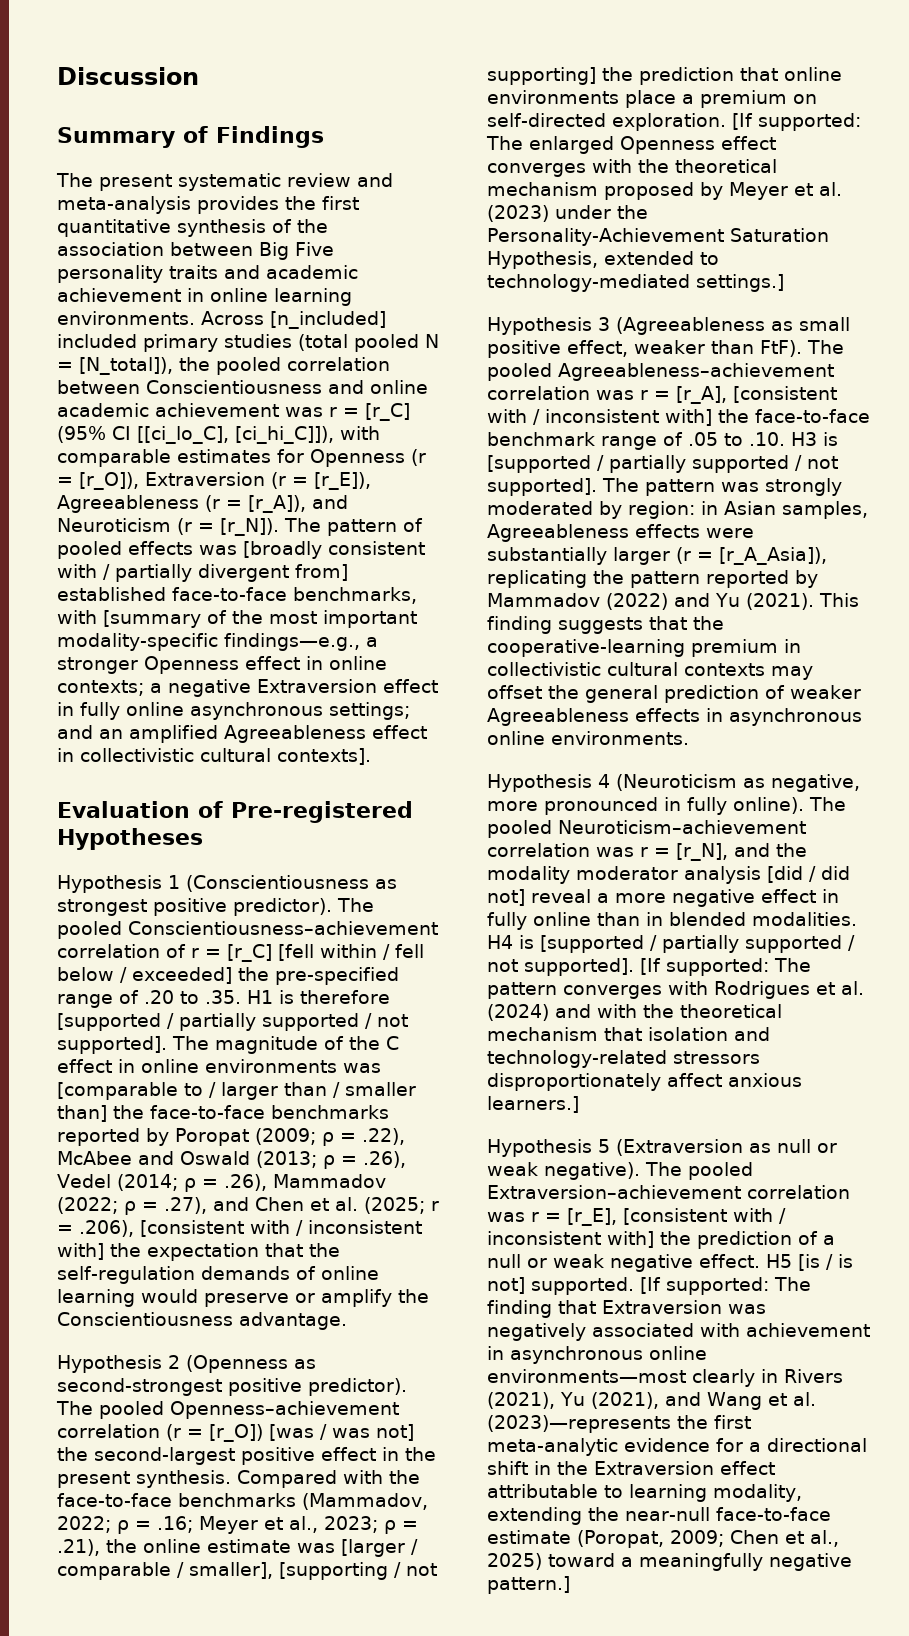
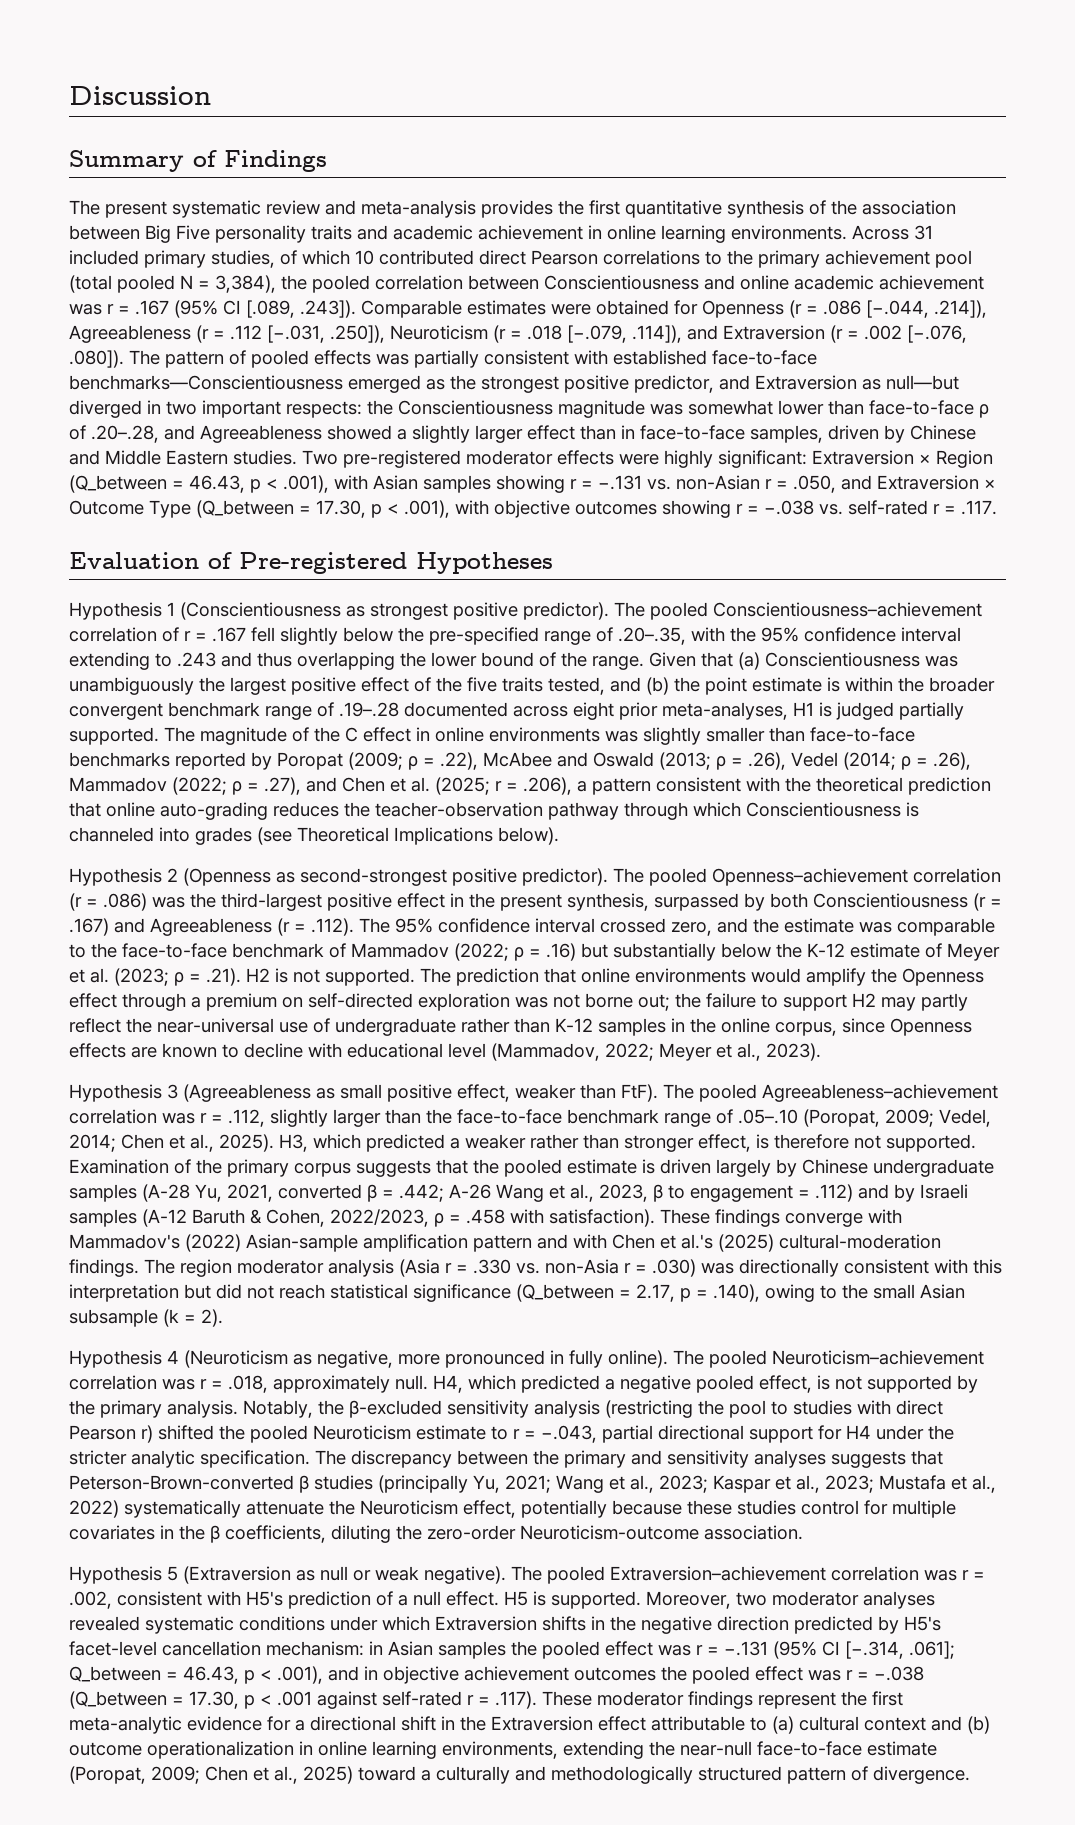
[270,311,386,329] [n_included] -> [914,225,933,240] 31
[224,334,292,348] studies -> [211,250,972,268] studies, of which 10 contributed direct Pearson correlations to the primary achievement pool
[79,357,173,375] [N_total]), -> [215,275,276,293] 3,384),
[365,403,410,421] [57,426,380,444] [57,449,426,467] [57,472,371,490] [57,495,348,513] [57,518,279,536] [r_C] (95% CI [[ci_lo_C], [ci_hi_C]]), with comparable estimates for Openness (r = [r_O]), Extraversion (r = [r_E]), Agreeableness (r = [r_A]), and Neuroticism (r = [r_N]). -> [135,300,987,318] [69,325,967,343] [69,350,124,368] .167 (95% CI [.089, .243]). Comparable estimates were obtained for Openness (r = .086 [−.044, .214]), Agreeableness (r = .112 [−.031, .250]), Neuroticism (r = .018 [−.079, .114]), and Extraversion (r = .002 [−.076, .080]).
[243,541,425,559] [57,564,348,582] [57,587,417,604] [57,610,417,628] [57,633,378,651] [57,656,387,674] [57,679,438,697] [57,702,410,720] [57,725,427,743] [57,748,371,765] [broadly consistent with / partially divergent from] established face-to-face benchmarks, with [summary of the most important modality-specific findings—e.g., a stronger Openness effect in online contexts; a negative Extraversion effect in fully online asynchronous settings; and an amplified Agreeableness effect in collectivistic cultural contexts]. -> [414,350,817,368] [69,375,959,393] [69,400,989,418] [69,425,976,443] [69,450,993,468] [69,475,996,493] [69,500,997,518] partially consistent with established face-to-face benchmarks—Conscientiousness emerged as the strongest positive predictor, and Extraversion as null—but diverged in two important respects: the Conscientiousness magnitude was somewhat lower than face-to-face ρ of .20–.28, and Agreeableness showed a slightly larger effect than in face-to-face samples, driven by Chinese and Middle Eastern studies. Two pre-registered moderator effects were highly significant: Extraversion × Region (Q_between = 46.43, p < .001), with Asian samples showing r = −.131 vs. non-Asian r = .050, and Extraversion × Outcome Type (Q_between = 17.30, p < .001), with objective outcomes showing r = −.038 vs. self-rated r = .117.
[227,944,424,962] [57,967,399,985] [57,990,390,1008] [57,1013,408,1031] [57,1036,167,1054] [r_C] [fell within / fell below / exceeded] the pre-specified range of .20 to .35. H1 is therefore [supported / partially supported / not supported]. -> [212,627,961,645] [69,652,958,670] [69,677,995,695] [69,702,964,720] [69,727,159,745] .167 fell slightly below the pre-specified range of .20–.35, with the 95% confidence interval extending to .243 and thus overlapping the lower bound of the range. Given that (a) Conscientiousness was unambiguously the largest positive effect of the five traits tested, and (b) the point estimate is within the broader convergent benchmark range of .19–.28 documented across eight prior meta-analyses, H1 is judged partially supported.
[57,1082,416,1100] [57,1105,144,1122] [comparable to / larger than / smaller than] the -> [643,727,805,745] slightly smaller than
[140,1220,422,1237] [57,1243,340,1261] [57,1266,379,1284] [57,1289,429,1307] [57,1312,347,1330] [consistent with / inconsistent with] the expectation that the self-regulation demands of online learning would preserve or amplify the Conscientiousness advantage. -> [577,777,991,795] [69,802,919,820] [69,827,559,845] a pattern consistent with the theoretical prediction that online auto-grading reduces the teacher-observation pathway through which Conscientiousness is channeled into grades (see Theoretical Implications below).
[209,1424,414,1442] [57,1447,235,1465] [r_O]) [was / was not] the second-largest -> [103,893,322,911] .086) was the third-largest
[136,1470,420,1488] [57,1493,428,1510] [57,1516,418,1534] [57,1539,418,1557] [57,1562,437,1580] [487,67,842,85] [487,90,817,108] [487,113,861,131] [486,136,776,154] [487,159,777,177] [487,182,842,200] [487,205,648,222] [487,228,829,246] [487,251,719,269] [487,274,784,292] synthesis. Compared with the face-to-face benchmarks (Mammadov, 2022; ρ = .16; Meyer et al., 2023; ρ = .21), the online estimate was [larger / comparable / smaller], [supporting / not supporting] the prediction that online environments place a premium on self-directed exploration. [If supported: The enlarged Openness effect converges with the theoretical mechanism proposed by Meyer et al. (2023) under the Personality-Achievement Saturation Hypothesis, extended to technology-mediated settings.] -> [567,893,1002,911] [69,918,995,936] [69,943,1000,961] [69,968,984,986] [69,993,968,1011] [69,1018,972,1036] [69,1043,821,1061] synthesis, surpassed by both Conscientiousness (r = .167) and Agreeableness (r = .112). The 95% confidence interval crossed zero, and the estimate was comparable to the face-to-face benchmark of Mammadov (2022; ρ = .16) but substantially below the K-12 estimate of Meyer et al. (2023; ρ = .21). H2 is not supported. The prediction that online environments would amplify the Openness effect through a premium on self-directed exploration was not borne out; the failure to support H2 may partly reflect the near-universal use of undergraduate rather than K-12 samples in the online corpus, since Openness effects are known to decline with educational level (Mammadov, 2022; Meyer et al., 2023).
[676,386,837,404] [487,409,712,426] [r_A], [consistent with / inconsistent with] -> [228,1109,421,1127] .112, slightly larger than
[688,432,838,446] [487,455,838,473] [487,478,842,496] [487,501,868,519] [487,524,754,542] [487,547,827,565] [487,570,818,588] [487,593,859,610] [487,616,724,634] [487,639,801,657] [487,662,813,680] [487,685,861,703] [487,708,862,726] [487,731,689,745] .05 to .10. H3 is [supported / partially supported / not supported]. The pattern was strongly moderated by region: in Asian samples, Agreeableness effects were substantially larger (r = [r_A_Asia]), replicating the pattern reported by Mammadov (2022) and Yu (2021). This finding suggests that the cooperative-learning premium in collectivistic cultural contexts may offset the general prediction of weaker Agreeableness effects in asynchronous online environments. -> [738,1109,991,1127] [69,1134,976,1152] [69,1159,994,1177] [69,1184,968,1202] [69,1209,902,1227] [69,1234,941,1252] [69,1259,1002,1277] [69,1284,965,1302] [69,1309,223,1327] .05–.10 (Poropat, 2009; Vedel, 2014; Chen et al., 2025). H3, which predicted a weaker rather than stronger effect, is therefore not supported. Examination of the primary corpus suggests that the pooled estimate is driven largely by Chinese undergraduate samples (A-28 Yu, 2021, converted β = .442; A-26 Wang et al., 2023, β to engagement = .112) and by Israeli samples (A-12 Baruth & Cohen, 2022/2023, ρ = .458 with satisfaction). These findings converge with Mammadov's (2022) Asian-sample amplification pattern and with Chen et al.'s (2025) cultural-moderation findings. The region moderator analysis (Asia r = .330 vs. non-Asia r = .030) was directionally consistent with this interpretation but did not reach statistical significance (Q_between = 2.17, p = .140), owing to the small Asian subsample (k = 2).
[676,843,807,861] [487,866,850,884] [487,889,839,907] [487,912,857,930] [487,935,855,953] [487,958,811,976] [487,981,864,999] [487,1004,782,1021] [487,1027,770,1041] [487,1050,760,1068] [487,1073,802,1091] [487,1096,579,1113] [r_N], and the modality moderator analysis [did / did not] reveal a more negative effect in fully online than in blended modalities. H4 is [supported / partially supported / not supported]. [If supported: The pattern converges with Rodrigues et al. (2024) and with the theoretical mechanism that isolation and technology-related stressors disproportionately affect anxious learners.] -> [228,1375,978,1393] [69,1400,943,1418] [69,1425,954,1443] [69,1450,943,1468] [69,1475,996,1493] [69,1500,956,1518] [69,1525,803,1543] .018, approximately null. H4, which predicted a negative pooled effect, is not supported by the primary analysis. Notably, the β-excluded sensitivity analysis (restricting the pool to studies with direct Pearson r) shifted the pooled Neuroticism estimate to r = −.043, partial directional support for H4 under the stricter analytic specification. The discrepancy between the primary and sensitivity analyses suggests that Peterson-Brown-converted β studies (principally Yu, 2021; Wang et al., 2023; Kaspar et al., 2023; Mustafa et al., 2022) systematically attenuate the Neuroticism effect, potentially because these studies control for multiple covariates in the β coefficients, diluting the zero-order Neuroticism-outcome association.
[567,1208,786,1226] [487,1231,835,1249] [487,1254,853,1272] [487,1277,811,1295] [487,1300,766,1318] [487,1323,870,1341] [487,1346,707,1364] [487,1369,843,1387] [487,1392,816,1410] [487,1415,671,1433] [r_E], [consistent with / inconsistent with] the prediction of a null or weak negative effect. H5 [is / is not] supported. [If supported: The finding that Extraversion was negatively associated with achievement in asynchronous online environments—most clearly in Rivers (2021), Yu (2021), and Wang et al. (2023)—represents -> [69,1591,935,1609] [69,1616,941,1634] [69,1641,955,1659] [69,1666,924,1684] [69,1691,836,1709] .002, consistent with H5's prediction of a null effect. H5 is supported. Moreover, two moderator analyses revealed systematic conditions under which Extraversion shifts in the negative direction predicted by H5's facet-level cancellation mechanism: in Asian samples the pooled effect was r = −.131 (95% CI [−.314, .061]; Q_between = 46.43, p < .001), and in objective achievement outcomes the pooled effect was r = −.038 (Q_between = 17.30, p < .001 against self-rated r = .117). These moderator findings represent
[629,1484,802,1502] learning modality, -> [772,1716,990,1734] [69,1741,558,1759] (a) cultural context and (b) outcome operationalization in online learning environments,
[639,1553,852,1571] [487,1576,570,1594] meaningfully negative pattern.] -> [436,1766,970,1784] culturally and methodologically structured pattern of divergence.

